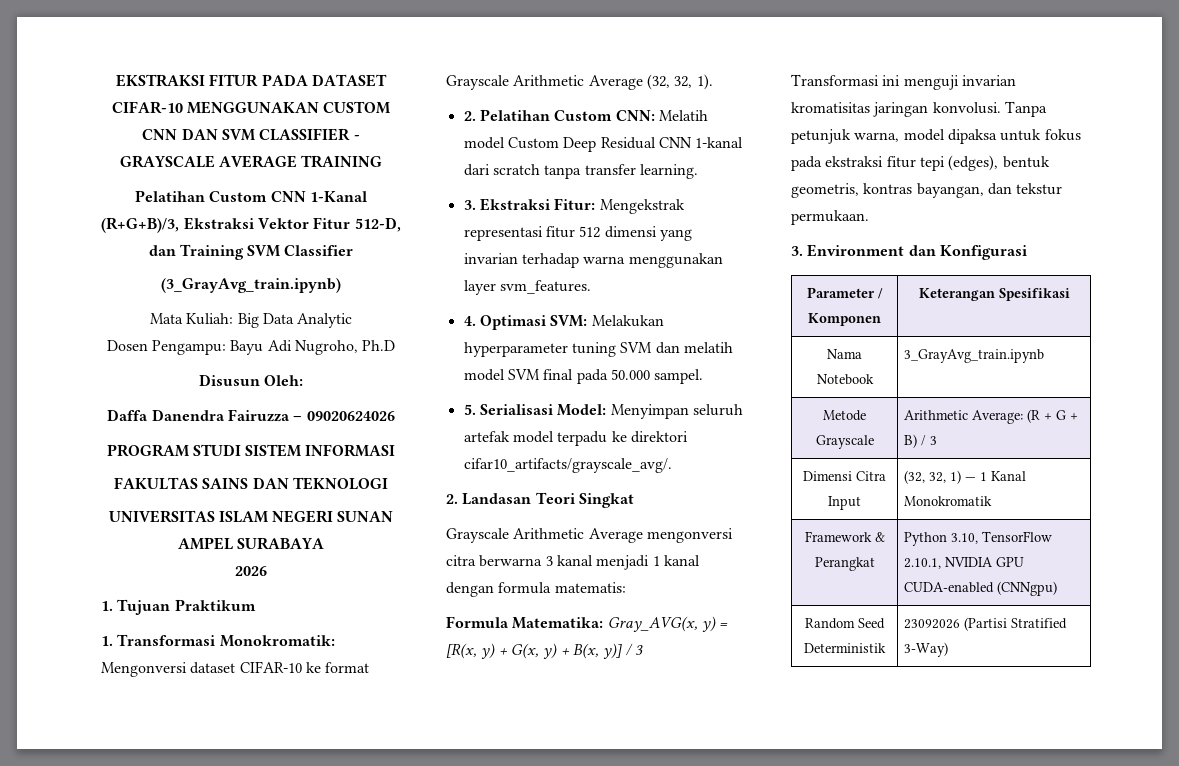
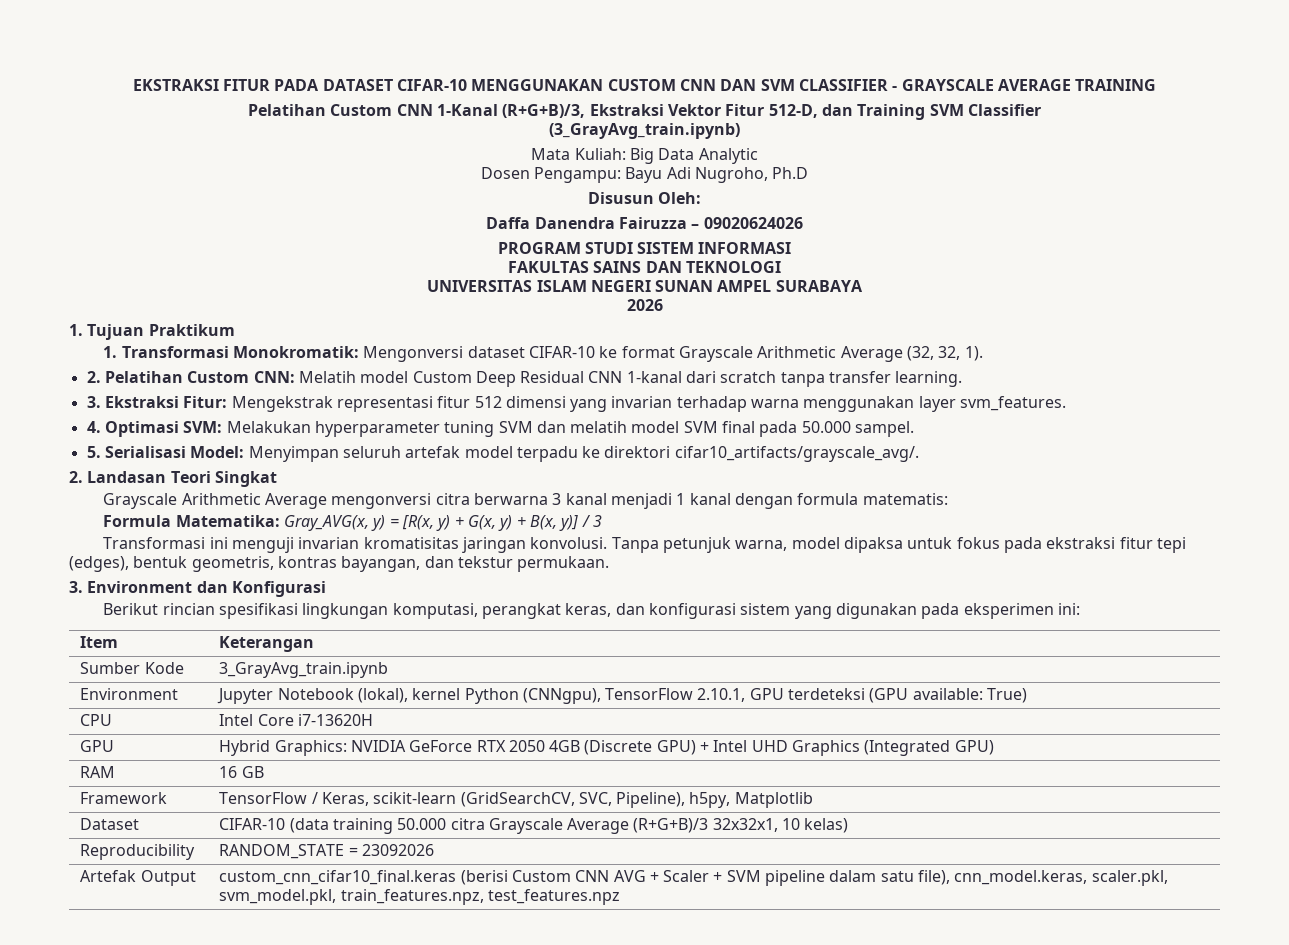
[806,287,883,299] [808,313,881,326] [918,288,1070,301] [827,349,862,359] [816,374,874,385] [903,349,1044,363] [823,410,866,421] [815,435,874,449] [903,409,1078,424] [903,434,937,448] [803,471,886,481] [828,496,861,510] [903,470,1026,484] [903,496,992,506] [804,531,885,542] [814,557,875,571] [903,531,1052,546] [903,557,1024,569] [903,581,1057,596] [805,618,885,629] [804,643,886,653] [903,617,1067,631] [903,642,948,657] // Parameter / Komponen | Keterangan Spesifikasi // Nama Notebook | 3_GrayAvg_train.ipynb // Metode Grayscale | Arithmetic Average: (R + G + B) / 3 // Dimensi Citra Input | (32, 32, 1) — 1 Kanal Monokromatik // Framework & Perangkat | Python 3.10, TensorFlow 2.10.1, NVIDIA GPU CUDA-enabled (CNNgpu) // Random Seed Deterministik | 23092026 (Partisi Stratified 3-Way) -> [103,603,1080,619] [80,636,119,648] [219,636,315,652] [80,662,184,674] [219,662,389,678] [80,688,179,700] [217,688,1028,704] [80,714,113,726] [219,714,373,726] [80,740,115,752] [219,740,994,756] [80,766,116,778] [219,766,264,778] [80,792,168,804] [219,792,813,808] [80,818,140,830] [219,818,849,834] [80,844,196,860] [219,844,434,859] [80,870,196,886] [219,870,1168,886] [219,889,620,905] // Berikut rincian spesifikasi lingkungan komputasi, perangkat keras, dan konfigurasi sistem yang digunakan pada eksperimen ini: // Item | Keterangan // Sumber Kode | 3_GrayAvg_train.ipynb // Environment | Jupyter Notebook (lokal), kernel Python (CNNgpu), TensorFlow 2.10.1, GPU terdeteksi (GPU available: True) // CPU | Intel Core i7-13620H // GPU | Hybrid Graphics: NVIDIA GeForce RTX 2050 4GB (Discrete GPU) + Intel UHD Graphics (Integrated GPU) // RAM | 16 GB // Framework | TensorFlow / Keras, scikit-learn (GridSearchCV, SVC, Pipeline), h5py, Matplotlib // Dataset | CIFAR-10 (data training 50.000 citra Grayscale Average (R+G+B)/3 32x32x1, 10 kelas) // Reproducibility | RANDOM_STATE = 23092026 // Artefak Output | custom_cnn_cifar10_final.keras (berisi Custom CNN AVG + Scaler + SVM pipeline dalam satu file), cnn_model.keras, scaler.pkl, svm_model.pkl, train_features.npz, test_features.npz

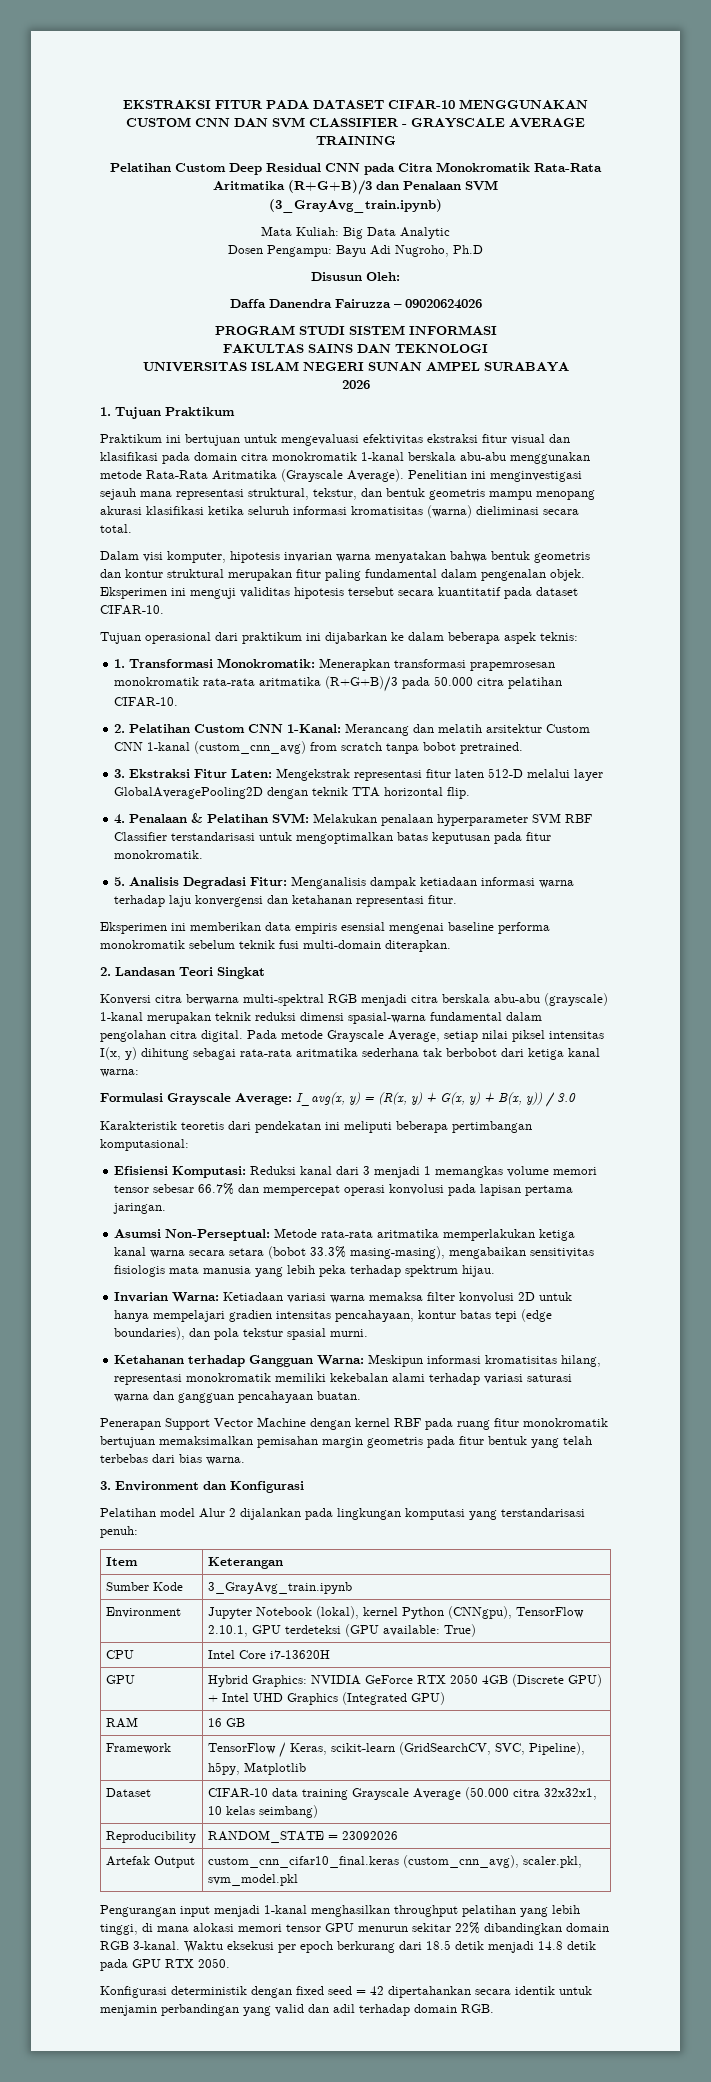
[396,104,1041,120] CNN 1-Kanal (R+G+B)/3, Ekstraksi Vektor Fitur 512-D, dan Training SVM Classifier -> [229,162,602,175] [213,180,498,195] Deep Residual CNN pada Citra Monokromatik Rata-Rata Aritmatika (R+G+B)/3 dan Penalaan SVM
[103,346,983,362] [86,371,963,387] 1. Transformasi Monokromatik: Mengonversi dataset CIFAR-10 ke format Grayscale Arithmetic Average (32, 32, 1). // 2. Pelatihan Custom CNN: Melatih model Custom Deep Residual CNN 1-kanal dari scratch tanpa transfer learning. -> [100,434,570,446] [100,452,590,464] [100,469,582,482] [100,488,595,500] [100,505,579,518] [100,524,132,533] [100,551,590,563] [100,569,585,581] [100,587,578,599] [100,605,164,615] [100,632,578,644] [114,658,556,671] [114,676,563,692] [114,697,179,707] [114,723,591,736] [114,741,524,754] Praktikum ini bertujuan untuk mengevaluasi efektivitas ekstraksi fitur visual dan klasifikasi pada domain citra monokromatik 1-kanal berskala abu-abu menggunakan metode Rata-Rata Aritmatika (Grayscale Average). Penelitian ini menginvestigasi sejauh mana representasi struktural, tekstur, dan bentuk geometris mampu menopang akurasi klasifikasi ketika seluruh informasi kromatisitas (warna) dieliminasi secara total. // Dalam visi komputer, hipotesis invarian warna menyatakan bahwa bentuk geometris dan kontur struktural merupakan fitur paling fundamental dalam pengenalan objek. Eksperimen ini menguji validitas hipotesis tersebut secara kuantitatif pada dataset CIFAR-10. // Tujuan operasional dari praktikum ini dijabarkan ke dalam beberapa aspek teknis: // 1. Transformasi Monokromatik: Menerapkan transformasi prapemrosesan monokromatik rata-rata aritmatika (R+G+B)/3 pada 50.000 citra pelatihan CIFAR-10. // 2. Pelatihan Custom CNN 1-Kanal: Merancang dan melatih arsitektur Custom CNN 1-kanal (custom_cnn_avg) from scratch tanpa bobot pretrained.
[183,396,228,408] Fitur: -> [194,769,273,778] Fitur Laten:
[474,396,1067,412] [86,421,915,437] [86,446,919,462] [69,471,277,487] [103,493,948,509] [103,515,370,531] 512 dimensi yang invarian terhadap warna menggunakan layer svm_features. // 4. Optimasi SVM: Melakukan hyperparameter tuning SVM dan melatih model SVM final pada 50.000 sampel. // 5. Serialisasi Model: Menyimpan seluruh artefak model terpadu ke direktori cifar10_artifacts/grayscale_avg/. // 2. Landasan Teori Singkat // Grayscale Arithmetic Average mengonversi citra berwarna 3 kanal menjadi 1 kanal dengan formula matematis: // Formula Matematika: Gray_AVG(x, -> [455,768,604,781] [114,787,471,799] [114,813,593,826] [114,832,552,844] [114,850,204,859] [114,876,575,889] [114,895,458,907] [100,922,550,934] [100,940,451,952] [100,967,265,979] [100,993,608,1006] [100,1012,542,1024] [100,1030,604,1042] [100,1047,600,1060] [100,1069,139,1077] [100,1092,345,1106] laten 512-D melalui layer GlobalAveragePooling2D dengan teknik TTA horizontal flip. // 4. Penalaan & Pelatihan SVM: Melakukan penalaan hyperparameter SVM RBF Classifier terstandarisasi untuk mengoptimalkan batas keputusan pada fitur monokromatik. // 5. Analisis Degradasi Fitur: Menganalisis dampak ketiadaan informasi warna terhadap laju konvergensi dan ketahanan representasi fitur. // Eksperimen ini memberikan data empiris esensial mengenai baseline performa monokromatik sebelum teknik fusi multi-domain diterapkan. // 2. Landasan Teori Singkat // Konversi citra berwarna multi-spektral RGB menjadi citra berskala abu-abu (grayscale) 1-kanal merupakan teknik reduksi dimensi spasial-warna fundamental dalam pengolahan citra digital. Pada metode Grayscale Average, setiap nilai piksel intensitas I(x, y) dihitung sebagai rata-rata aritmatika sederhana tak berbobot dari ketiga kanal warna: // Formulasi Grayscale Average: I_avg(x,
[401,515,434,530] [R(x, -> [378,1092,407,1105] (R(x,
[559,515,602,531] [103,537,1186,553] [69,556,610,572] [69,581,326,597] [103,603,1080,619] y)] / 3 // Transformasi ini menguji invarian kromatisitas jaringan konvolusi. Tanpa petunjuk warna, model dipaksa untuk fokus pada ekstraksi fitur tepi (edges), bentuk geometris, kontras bayangan, dan tekstur permukaan. // 3. Environment dan Konfigurasi // Berikut rincian spesifikasi lingkungan komputasi, perangkat keras, dan konfigurasi sistem yang digunakan pada eksperimen ini: -> [526,1092,576,1107] [100,1121,532,1133] [100,1139,189,1151] [114,1166,598,1178] [114,1183,574,1196] [113,1203,167,1214] [114,1228,576,1241] [114,1246,595,1259] [114,1265,496,1277] [114,1292,573,1303] [114,1309,553,1322] [114,1327,369,1340] [114,1354,602,1367] [114,1373,573,1385] [114,1391,362,1403] [100,1417,608,1430] [100,1436,592,1448] [100,1454,245,1465] [100,1481,304,1493] [100,1508,585,1520] [100,1526,138,1538] y)) / 3.0 // Karakteristik teoretis dari pendekatan ini meliputi beberapa pertimbangan komputasional: // Efisiensi Komputasi: Reduksi kanal dari 3 menjadi 1 memangkas volume memori tensor sebesar 66.7% dan mempercepat operasi konvolusi pada lapisan pertama jaringan. // Asumsi Non-Perseptual: Metode rata-rata aritmatika memperlakukan ketiga kanal warna secara setara (bobot 33.3% masing-masing), mengabaikan sensitivitas fisiologis mata manusia yang lebih peka terhadap spektrum hijau. // Invarian Warna: Ketiadaan variasi warna memaksa filter konvolusi 2D untuk hanya mempelajari gradien intensitas pencahayaan, kontur batas tepi (edge boundaries), dan pola tekstur spasial murni. // Ketahanan terhadap Gangguan Warna: Meskipun informasi kromatisitas hilang, representasi monokromatik memiliki kekebalan alami terhadap variasi saturasi warna dan gangguan pencahayaan buatan. // Penerapan Support Vector Machine dengan kernel RBF pada ruang fitur monokromatik bertujuan memaksimalkan pemisahan margin geometris pada fitur bentuk yang telah terbebas dari bias warna. // 3. Environment dan Konfigurasi // Pelatihan model Alur 2 dijalankan pada lingkungan komputasi yang terstandarisasi penuh:
[289,818,849,834] (data training 50.000 citra Grayscale Average (R+G+B)/3 32x32x1, 10 kelas) -> [271,1787,597,1800] [207,1805,318,1818] data training Grayscale Average (50.000 citra 32x32x1, 10 kelas seimbang)
[460,870,1168,886] [219,889,620,905] (berisi Custom CNN AVG + Scaler + SVM pipeline dalam satu file), cnn_model.keras, scaler.pkl, svm_model.pkl, train_features.npz, test_features.npz -> [402,1855,582,1868] [207,1874,298,1886] [100,1905,580,1917] [100,1922,609,1935] [100,1940,596,1953] [100,1958,230,1971] [100,1986,592,1998] [100,2004,494,2016] (custom_cnn_avg), scaler.pkl, svm_model.pkl // Pengurangan input menjadi 1-kanal menghasilkan throughput pelatihan yang lebih tinggi, di mana alokasi memori tensor GPU menurun sekitar 22% dibandingkan domain RGB 3-kanal. Waktu eksekusi per epoch berkurang dari 18.5 detik menjadi 14.8 detik pada GPU RTX 2050. // Konfigurasi deterministik dengan fixed seed = 42 dipertahankan secara identik untuk menjamin perbandingan yang valid dan adil terhadap domain RGB.

